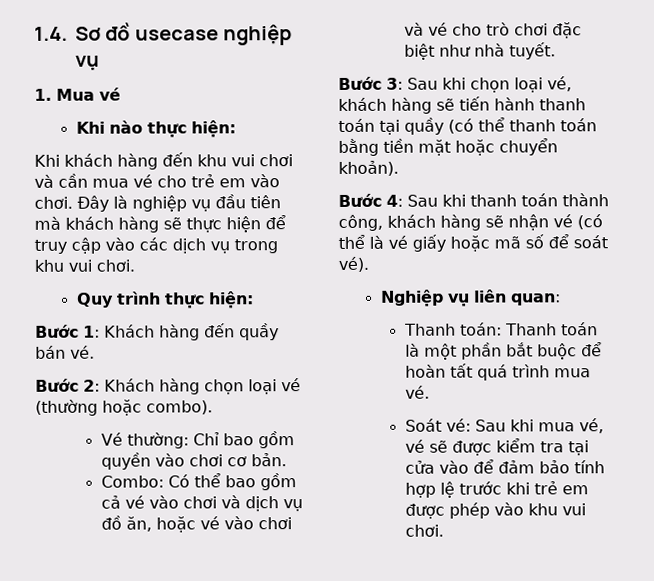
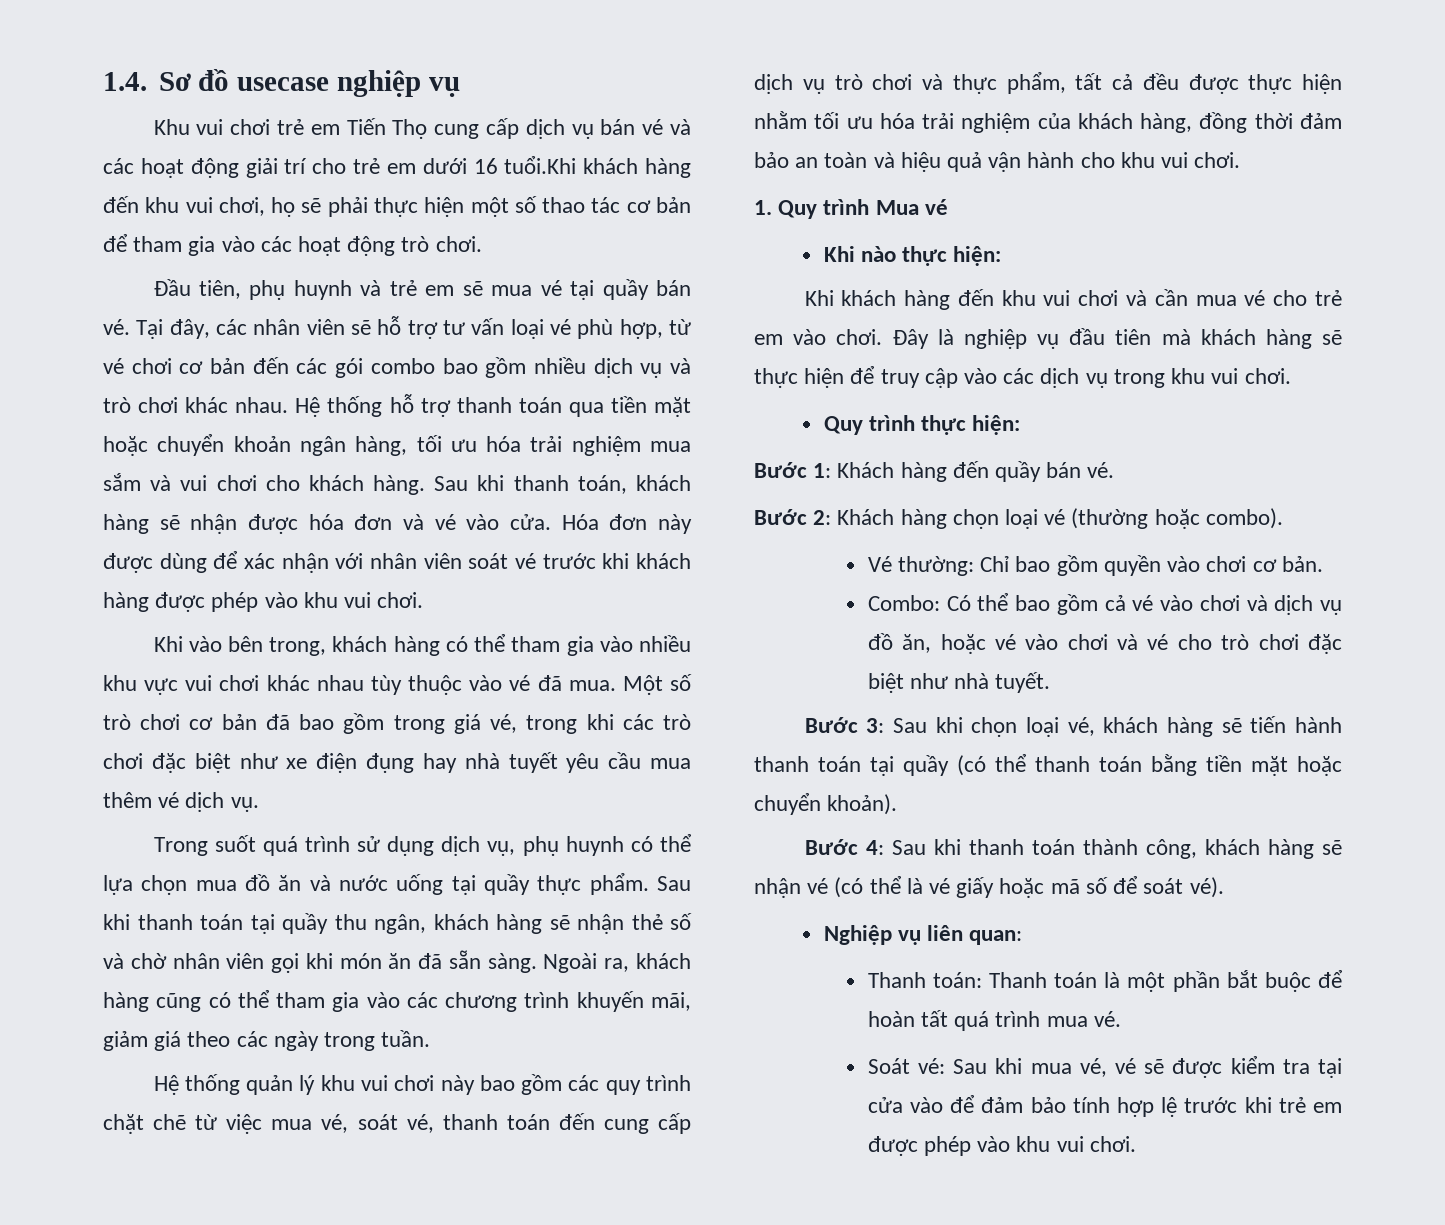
(100, 63) none -> [153,118,692,139] [103,156,691,178] [103,196,691,217] [103,234,482,256] [153,279,692,300] [103,316,691,339] [103,357,691,378] [103,394,691,417] [103,434,691,456] [103,473,691,495] [103,514,693,534] [103,551,692,573] [103,592,424,612] [153,634,692,656] [103,674,692,695] [103,713,691,734] [103,752,691,773] [103,792,259,812] [153,834,692,856] [103,873,691,895] [103,913,692,934] [103,950,691,973] [103,990,691,1012] [103,1030,431,1051] [153,1074,691,1095] [103,1113,691,1134] [754,72,1342,94] [754,111,1342,133] [754,152,1241,172] // Khu vui chơi trẻ em Tiến Thọ cung cấp dịch vụ bán vé và các hoạt động giải trí cho trẻ em dưới 16 tuổi.Khi khách hàng đến khu vui chơi, họ sẽ phải thực hiện một số thao tác cơ bản để tham gia vào các hoạt động trò chơi. // Đầu tiên, phụ huynh và trẻ em sẽ mua vé tại quầy bán vé. Tại đây, các nhân viên sẽ hỗ trợ tư vấn loại vé phù hợp, từ vé chơi cơ bản đến các gói combo bao gồm nhiều dịch vụ và trò chơi khác nhau. Hệ thống hỗ trợ thanh toán qua tiền mặt hoặc chuyển khoản ngân hàng, tối ưu hóa trải nghiệm mua sắm và vui chơi cho khách hàng. Sau khi thanh toán, khách hàng sẽ nhận được hóa đơn và vé vào cửa. Hóa đơn này được dùng để xác nhận với nhân viên soát vé trước khi khách hàng được phép vào khu vui chơi. // Khi vào bên trong, khách hàng có thể tham gia vào nhiều khu vực vui chơi khác nhau tùy thuộc vào vé đã mua. Một số trò chơi cơ bản đã bao gồm trong giá vé, trong khi các trò chơi đặc biệt như xe điện đụng hay nhà tuyết yêu cầu mua thêm vé dịch vụ. // Trong suốt quá trình sử dụng dịch vụ, phụ huynh có thể lựa chọn mua đồ ăn và nước uống tại quầy thực phẩm. Sau khi thanh toán tại quầy thu ngân, khách hàng sẽ nhận thẻ số và chờ nhân viên gọi khi món ăn đã sẵn sàng. Ngoài ra, khách hàng cũng có thể tham gia vào các chương trình khuyến mãi, giảm giá theo các ngày trong tuần. // Hệ thống quản lý khu vui chơi này bao gồm các quy trình chặt chẽ từ việc mua vé, soát vé, thanh toán đến cung cấp dịch vụ trò chơi và thực phẩm, tất cả đều được thực hiện nhằm tối ưu hóa trải nghiệm của khách hàng, đồng thời đảm bảo an toàn và hiệu quả vận hành cho khu vui chơi.
(52, 94) none -> [778,199,870,219] Quy trình

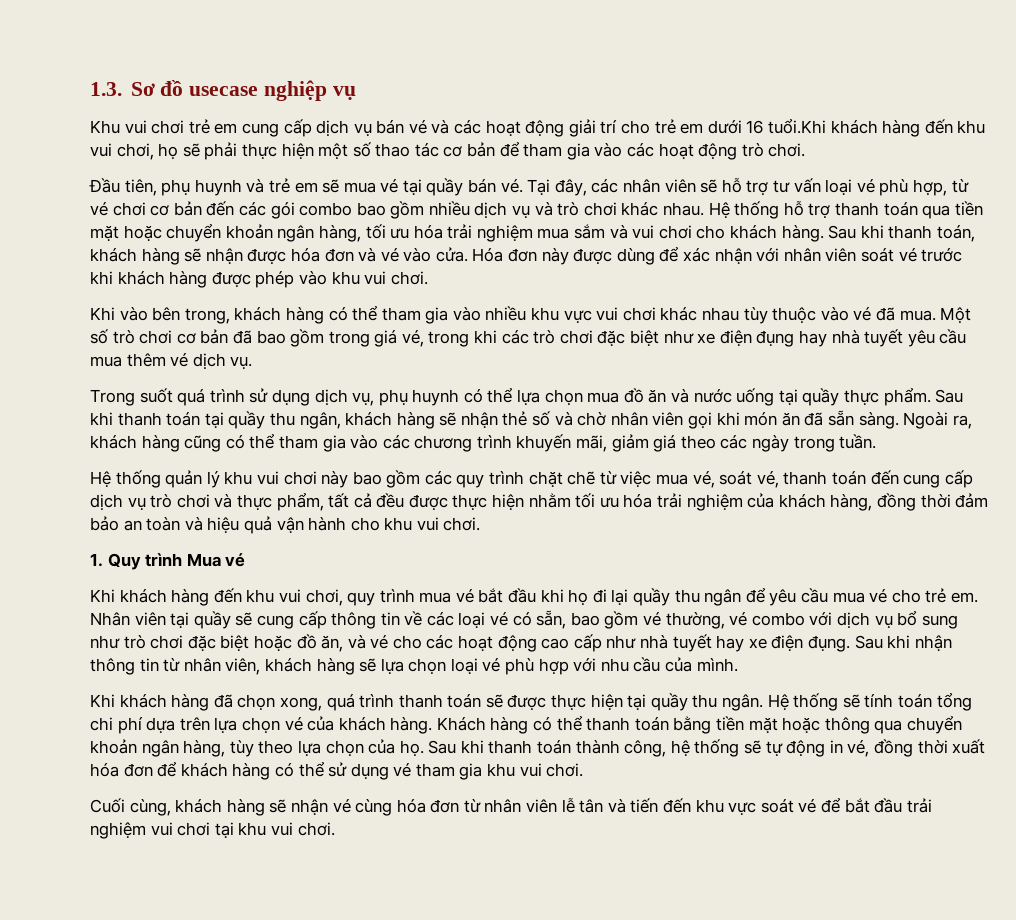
[103,72,147,91] 1.4. -> [90,82,122,96] 1.3.
[346,118,428,139] Tiến Thọ -> (238, 128) none
[823,246,1002,266] // Khi nào thực hiện: -> (246, 560) none
[1078,289,1342,306] [754,328,1342,349] [754,366,1291,388] [823,415,1021,435] [754,461,1115,482] [754,508,1283,529] [867,555,1323,576] [867,593,1342,615] [867,633,1342,654] [867,672,1051,693] [804,716,1342,737] [754,755,986,776] chơi và cần mua vé cho trẻ em vào chơi. Đây là nghiệp vụ đầu tiên mà khách hàng sẽ thực hiện để truy cập vào các dịch vụ trong khu vui chơi. // Quy trình thực hiện: // Bước 1: Khách hàng đến quầy bán vé. // Bước 2: Khách hàng chọn loại vé (thường hoặc combo). // Vé thường: Chỉ bao gồm quyền vào chơi cơ bản. // Combo: Có thể bao gồm cả vé vào chơi và dịch vụ đồ ăn, hoặc vé vào chơi và vé cho trò chơi đặc biệt như nhà tuyết. // Bước 3: Sau khi chọn loại vé, khách hàng sẽ tiến hành thanh toán tại quầy (có -> [305,588,978,606] [90,610,958,629] [90,634,952,652] [90,657,738,675] [90,693,972,711] [90,716,553,734] chơi, quy trình mua vé bắt đầu khi họ đi lại quầy thu ngân để yêu cầu mua vé cho trẻ em. Nhân viên tại quầy sẽ cung cấp thông tin về các loại vé có sẵn, bao gồm vé thường, vé combo với dịch vụ bổ sung như trò chơi đặc biệt hoặc đồ ăn, và vé cho các hoạt động cao cấp như nhà tuyết hay xe điện đụng. Sau khi nhận thông tin từ nhân viên, khách hàng sẽ lựa chọn loại vé phù hợp với nhu cầu của mình. // Khi khách hàng đã chọn xong, quá trình thanh toán sẽ được thực hiện tại quầy thu ngân. Hệ thống sẽ tính toán tổng chi phí dựa trên lựa chọn vé của khách hàng. Khách hàng có
[754,793,898,815] [804,839,884,855] chuyển khoản). // Bước 4: -> [824,716,962,734] [90,739,424,757] thông qua chuyển khoản ngân hàng, tùy theo lựa chọn của họ.
(1197, 849) none -> [670,739,986,757] [90,762,584,780] [90,798,171,816] hệ thống sẽ tự động in vé, đồng thời xuất hóa đơn để khách hàng có thể sử dụng vé tham gia khu vui chơi. // Cuối cùng,
[834,876,1224,898] [823,925,1023,945] [867,970,1343,992] [867,1010,1121,1031] [867,1056,1342,1078] [867,1095,1342,1117] [867,1136,1011,1156] (có thể là vé giấy hoặc mã số để soát vé). // Nghiệp vụ liên quan: // Thanh toán: Thanh toán là một phần bắt buộc để hoàn tất quá trình mua vé. // Soát vé: Sau khi mua vé, vé sẽ được kiểm tra tại cửa vào để đảm bảo tính hợp lệ trước khi trẻ em được phép vào -> [355,798,932,816] [90,822,234,839] cùng hóa đơn từ nhân viên lễ tân và tiến đến khu vực soát vé để bắt đầu trải nghiệm vui chơi tại

